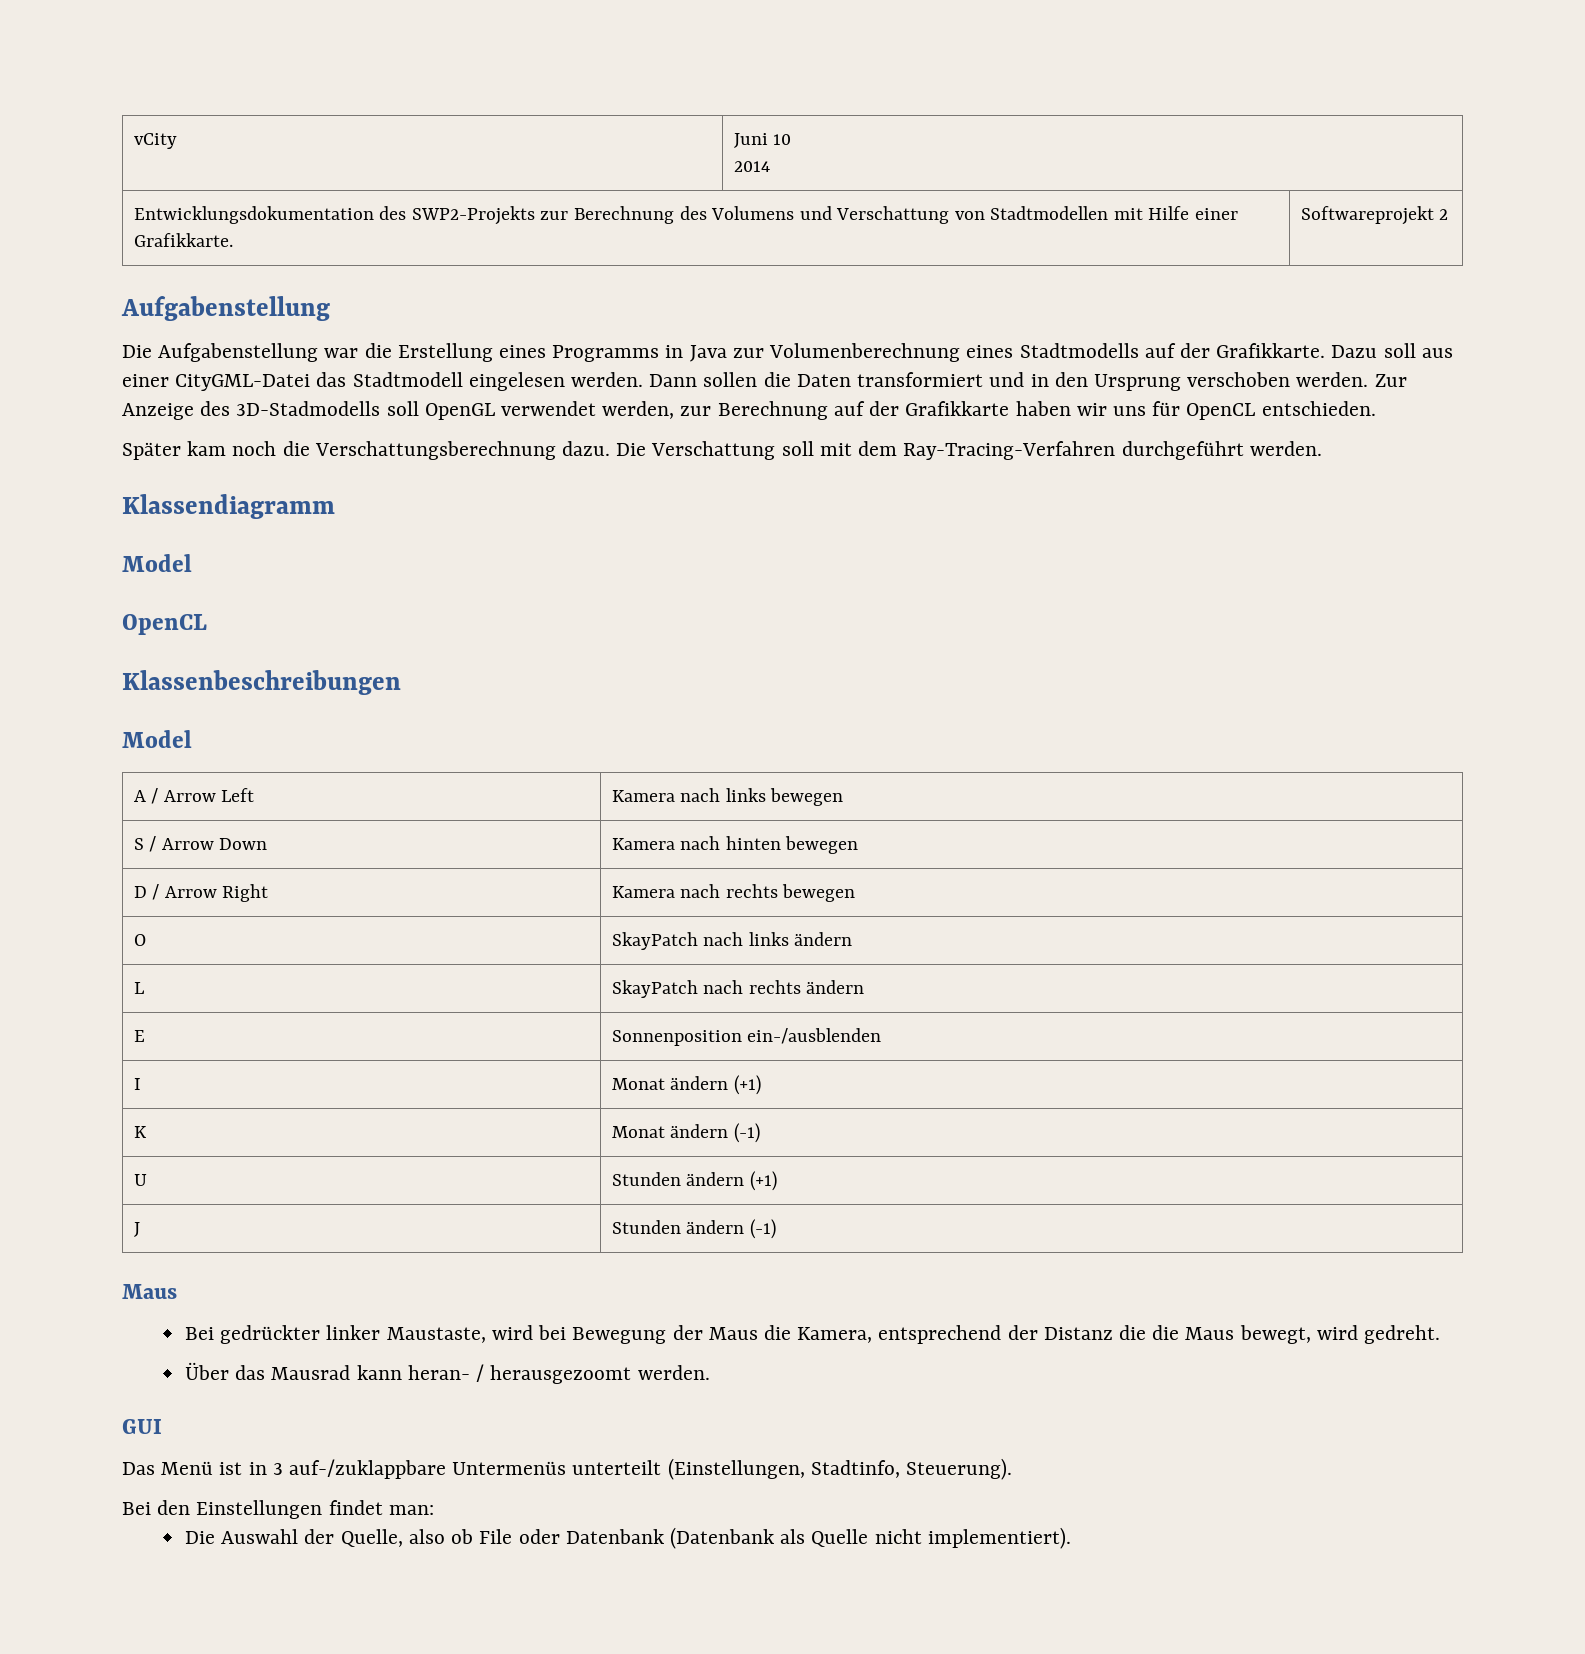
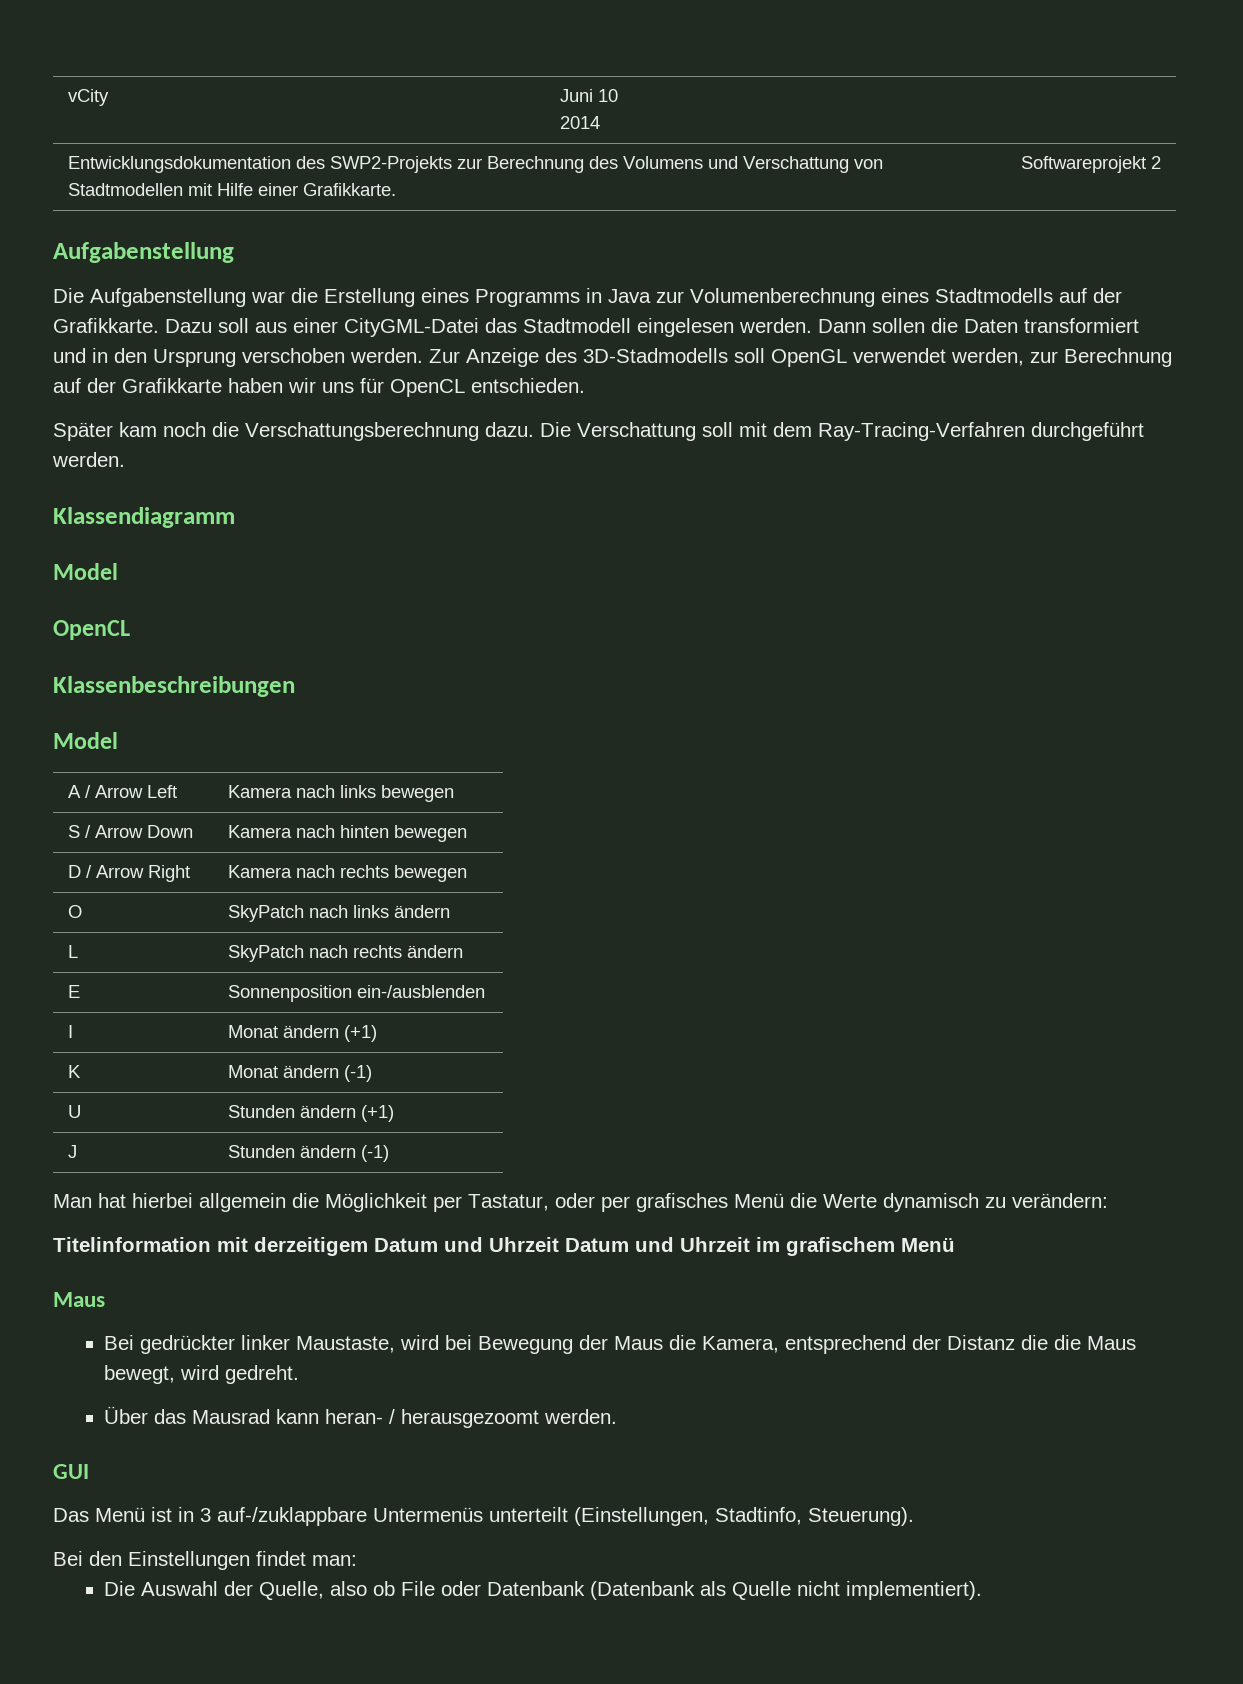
[611,932,698,950] SkayPatch -> [227,905,304,922] SkyPatch
[611,980,698,998] SkayPatch -> [227,945,304,962] SkyPatch
(776, 1229) none -> [53,1193,1108,1212] [53,1237,955,1256] // Man hat hierbei allgemein die Möglichkeit per Tastatur, oder per grafisches Menü die Werte dynamisch zu verändern: // Titelinformation mit derzeitigem Datum und Uhrzeit Datum und Uhrzeit im grafischem Menü

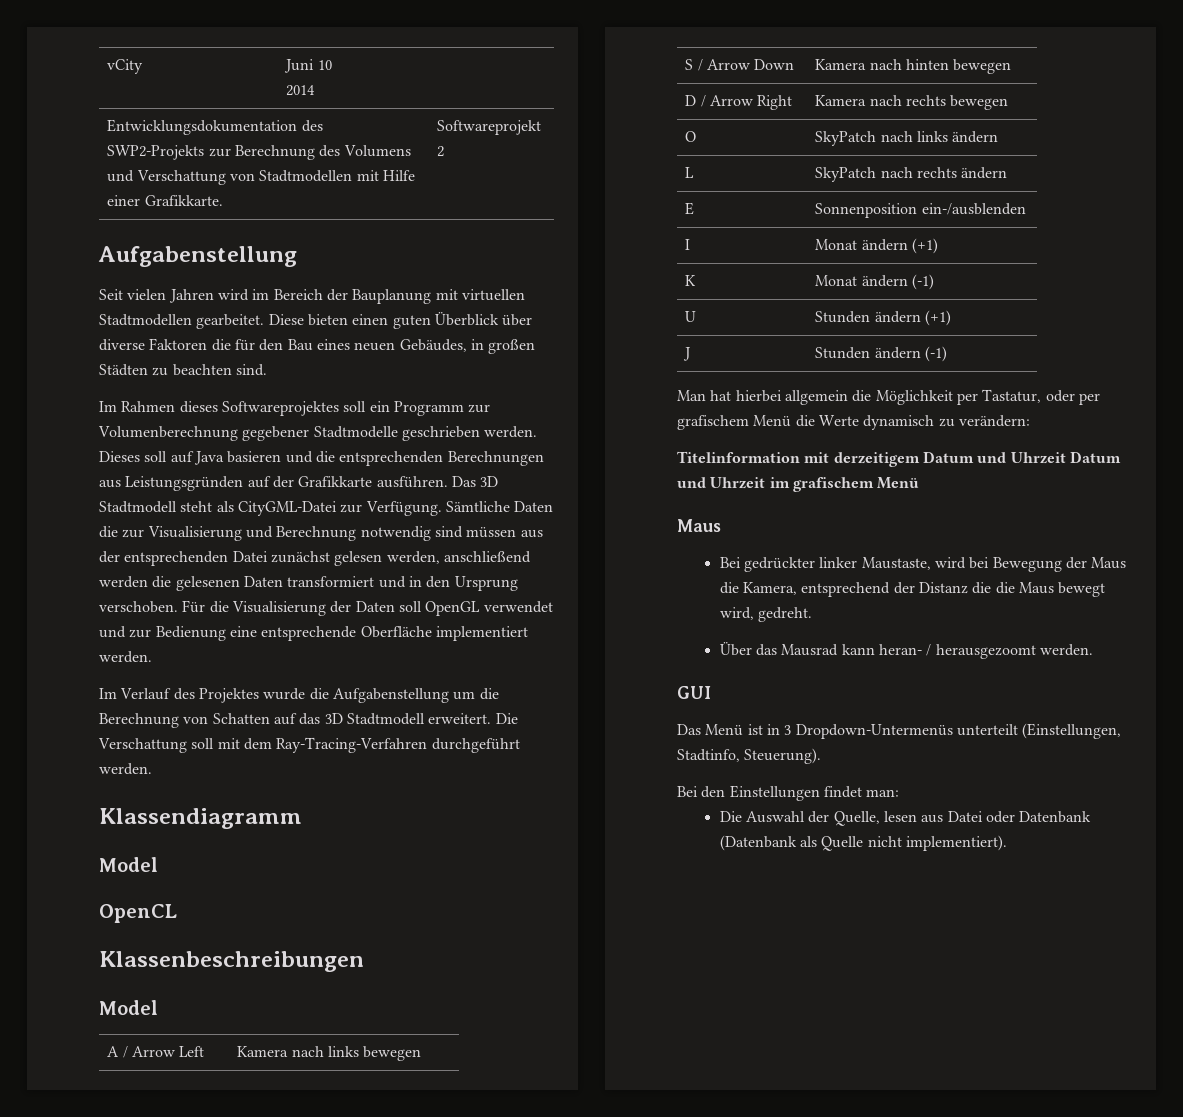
[53,288,1122,307] [53,318,958,337] Die Aufgabenstellung war die Erstellung eines Programms in Java zur Volumenberechnung eines Stadtmodells auf der Grafikkarte. Dazu soll aus einer CityGML-Datei das Stadtmodell eingelesen werden. Dann sollen die -> [99,289,525,304] [99,312,533,329] [99,338,536,354] [99,364,267,376] [99,401,491,416] [98,426,538,441] [99,451,544,466] [99,476,499,491] [99,501,554,516] [99,526,543,541] [99,551,531,566] [99,576,240,591] Seit vielen Jahren wird im Bereich der Bauplanung mit virtuellen Stadtmodellen gearbeitet. Diese bieten einen guten Überblick über diverse Faktoren die für den Bau eines neuen Gebäudes, in großen Städten zu beachten sind. // Im Rahmen dieses Softwareprojektes soll ein Programm zur Volumenberechnung gegebener Stadtmodelle geschrieben werden. Dieses soll auf Java basieren und die entsprechenden Berechnungen aus Leistungsgründen auf der Grafikkarte ausführen. Das 3D Stadtmodell steht als CityGML-Datei zur Verfügung. Sämtliche Daten die zur Visualisierung und Berechnung notwendig sind müssen aus der entsprechenden Datei zunächst gelesen werden, anschließend werden die gelesenen
[242,348,1172,367] [53,378,585,397] [53,422,534,441] verschoben werden. Zur Anzeige des 3D-Stadmodells soll OpenGL verwendet werden, zur Berechnung auf der Grafikkarte haben wir uns für OpenCL entschieden. // Später kam noch die Verschattungsberechnung dazu. -> [99,600,553,616] [99,626,528,641] [99,651,152,663] [99,688,499,703] [99,713,492,728] verschoben. Für die Visualisierung der Daten soll OpenGL verwendet und zur Bedienung eine entsprechende Oberfläche implementiert werden. // Im Verlauf des Projektes wurde die Aufgabenstellung um die Berechnung von Schatten auf das 3D Stadtmodell erweitert.
[636,1193,728,1212] grafisches -> [677,415,749,430] grafischem
[104,1365,220,1384] bewegt, wird -> [1058,582,1106,597] [719,607,754,620] bewegt wird,
[217,1507,483,1526] auf-/zuklappbare Untermenüs -> [795,724,953,739] Dropdown-Untermenüs
[330,1581,436,1596] also ob File -> [884,811,983,823] lesen aus Datei

